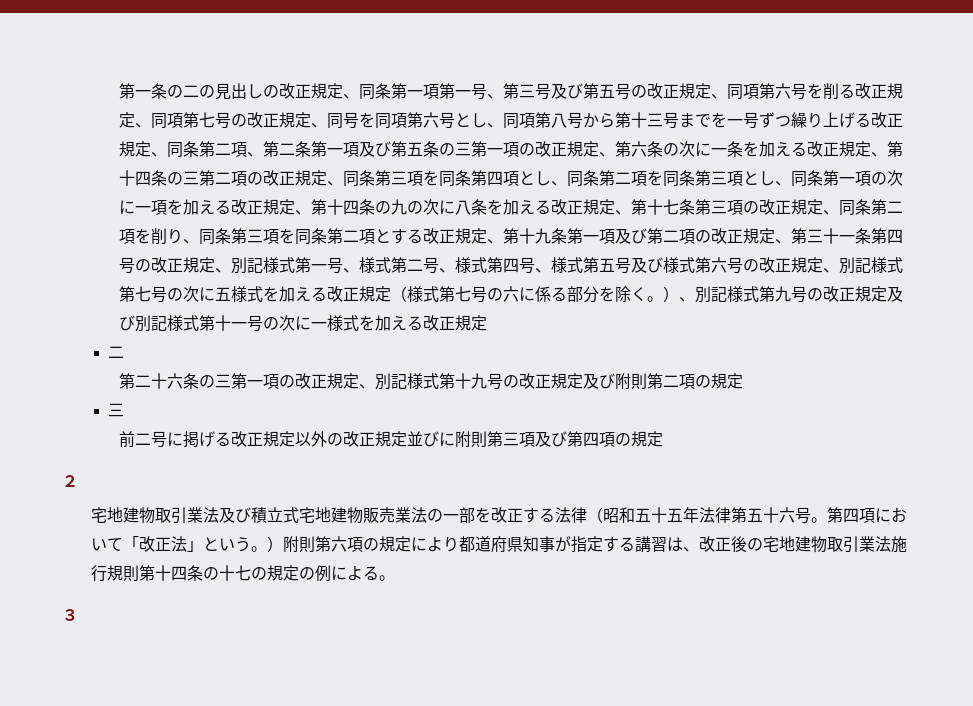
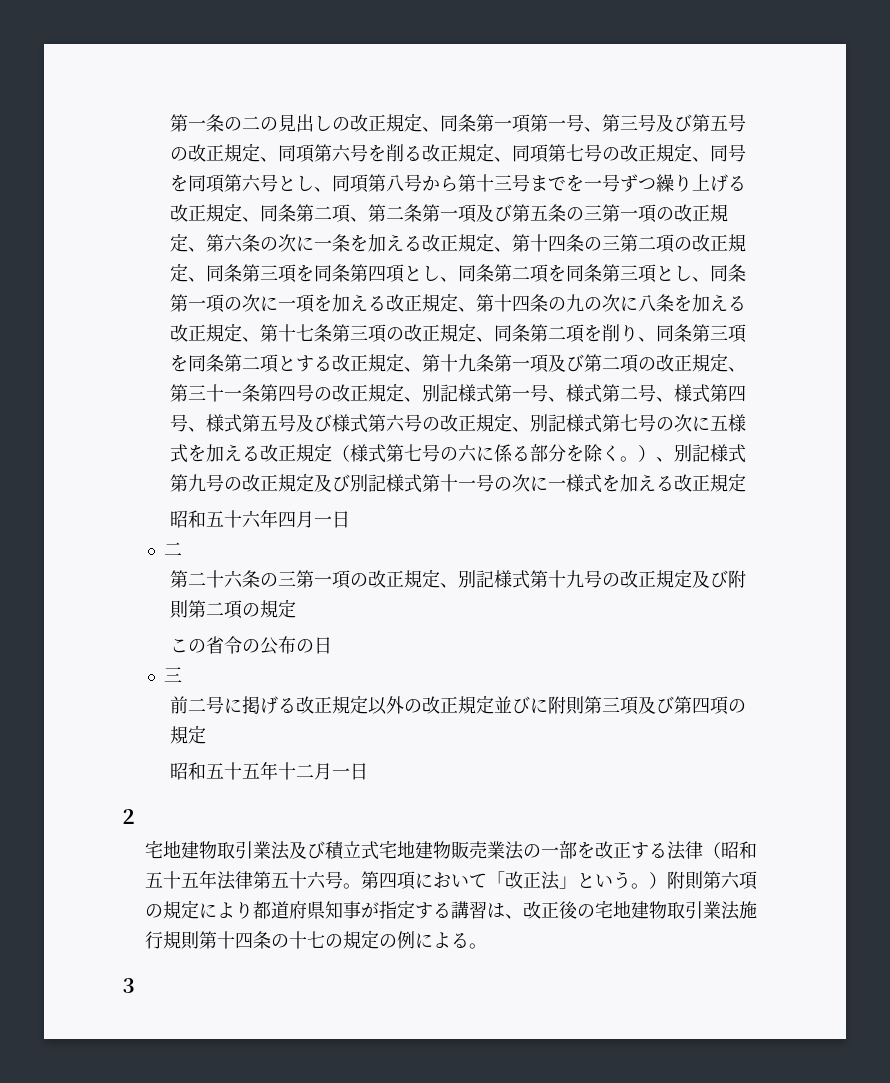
(488, 323) none -> [169,509,350,528] // 昭和五十六年四月一日
(744, 381) none -> [169,636,332,655] // この省令の公布の日
(664, 439) none -> [169,761,368,780] // 昭和五十五年十二月一日

